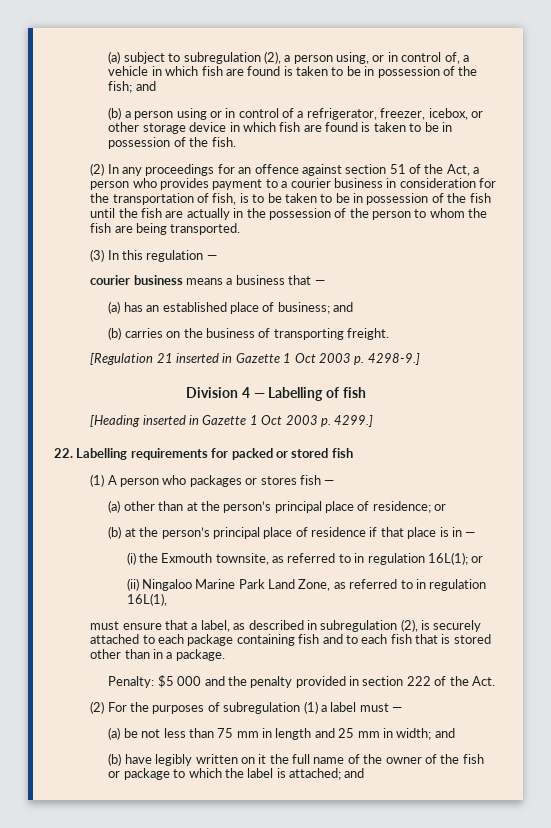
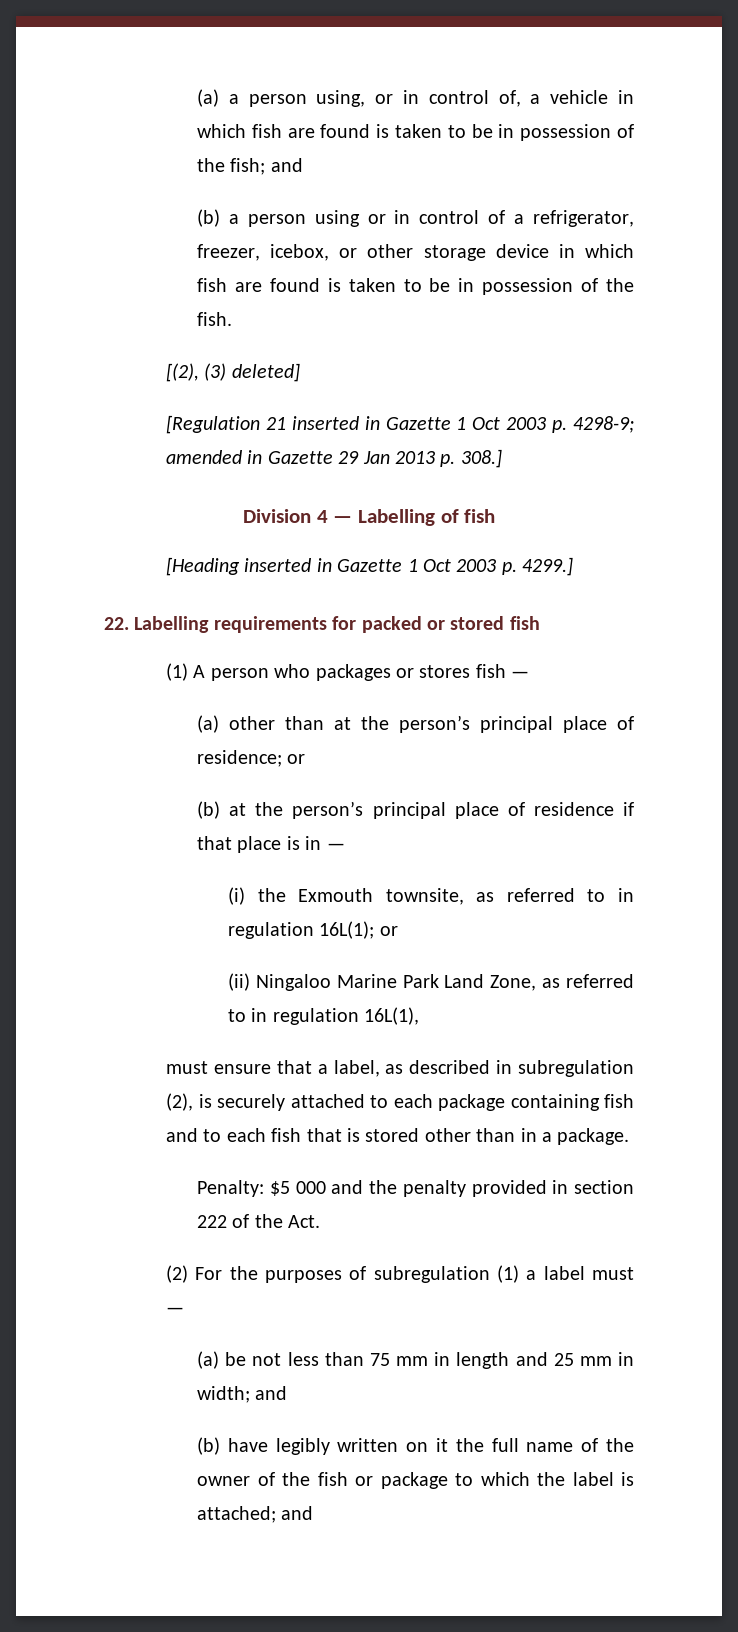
[108,51,281,64] (a) subject to subregulation (2), -> [197,89,220,107] (a)
[90,163,480,176] [90,178,497,190] [90,193,491,205] [90,208,488,220] [90,223,241,235] [90,249,217,262] [90,275,325,285] [108,301,354,314] [108,327,390,340] (2) In any proceedings for an offence against section 51 of the Act, a person who provides payment to a courier business in consideration for the transportation of fish, is to be taken to be in possession of the fish until the fish are actually in the possession of the person to whom the fish are being transported. // (3) In this regulation — // courier business means a business that — // (a) has an established place of business; and // (b) carries on the business of transporting freight. -> [166,363,300,382] [(2), (3) deleted]
[367,353,420,365] 4298-9.] -> [573,416,634,433] [166,449,502,468] 4298-9; amended in Gazette 29 Jan 2013 p. 308.]

